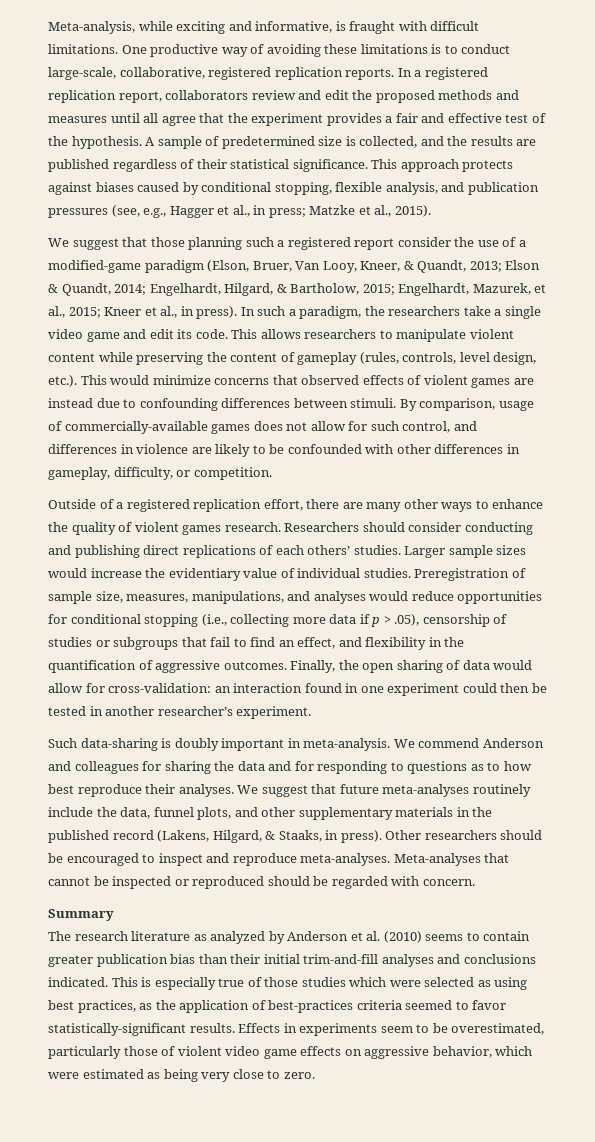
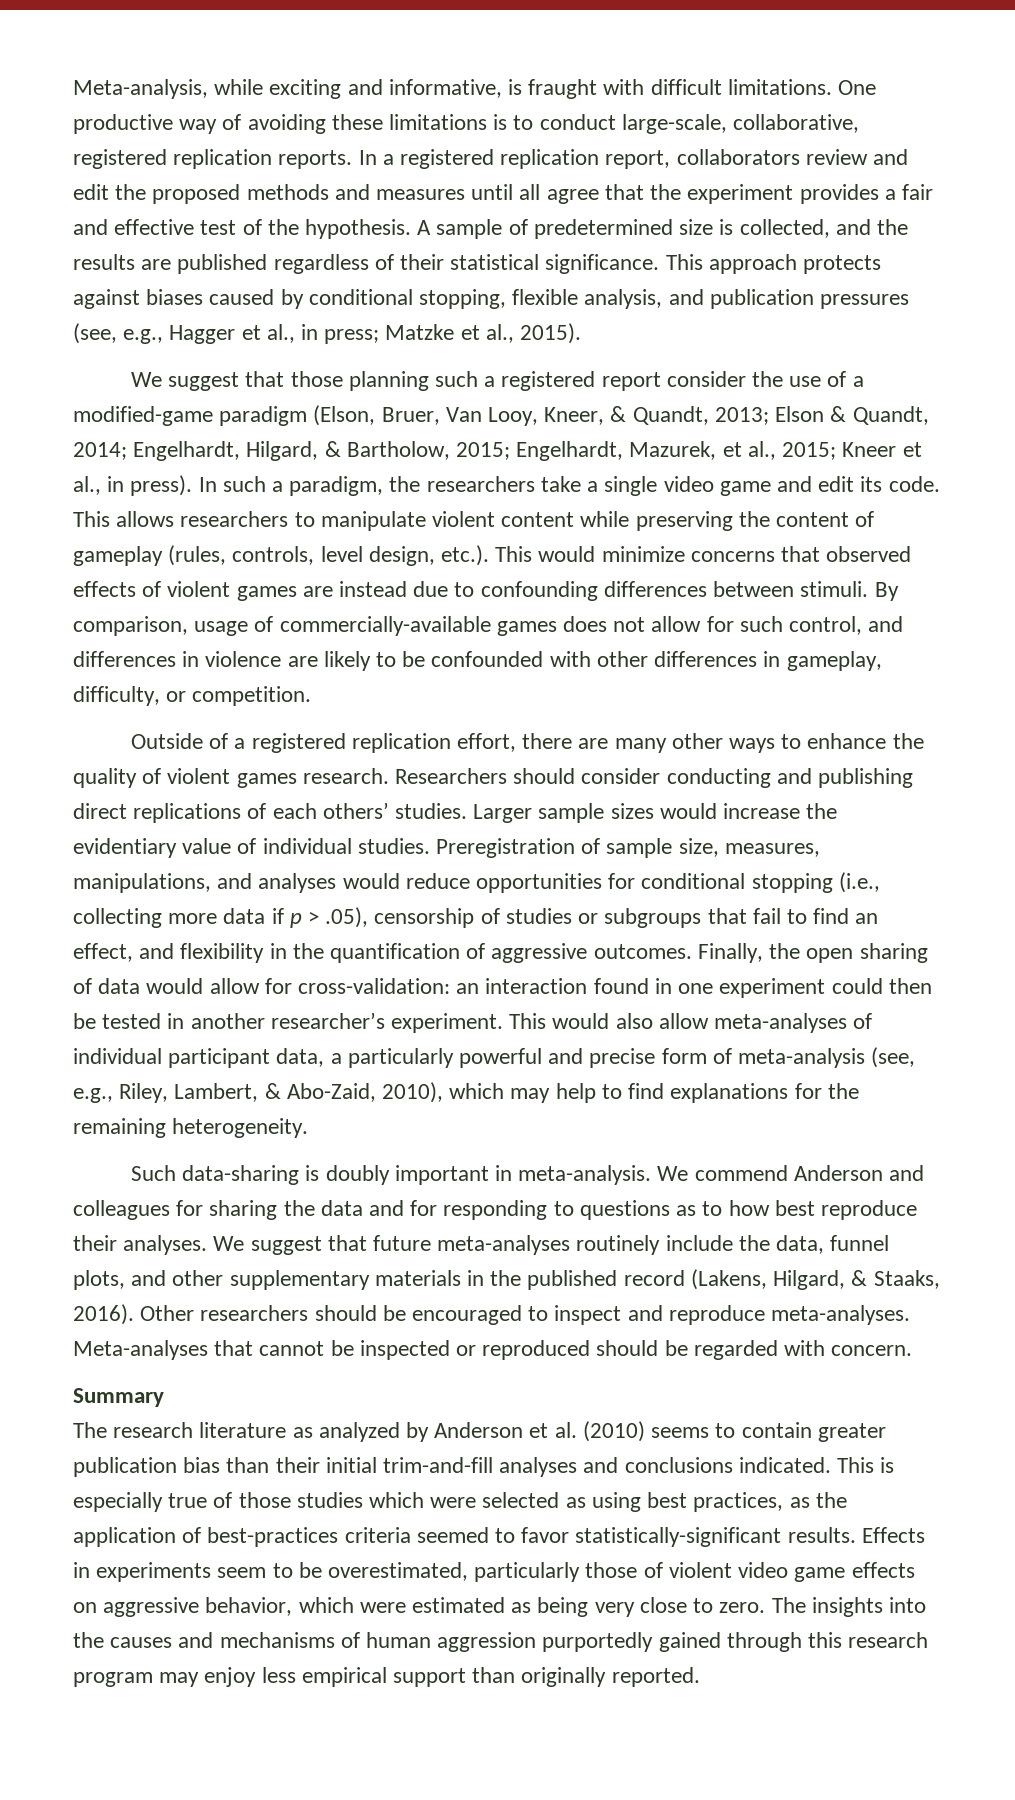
(312, 712) none -> [509,1013,873,1033] [73,1047,916,1068] [73,1082,859,1103] [73,1118,309,1138] This would also allow meta-analyses of individual participant data, a particularly powerful and precise form of meta-analysis (see, e.g., Riley, Lambert, & Abo-Zaid, 2010), which may help to find explanations for the remaining heterogeneity.
[325,830,382,843] in press). -> [73,1304,134,1325] 2016).
(315, 1075) none -> [771,1597,926,1617] [73,1632,929,1652] [73,1667,700,1687] The insights into the causes and mechanisms of human aggression purportedly gained through this research program may enjoy less empirical support than originally reported.

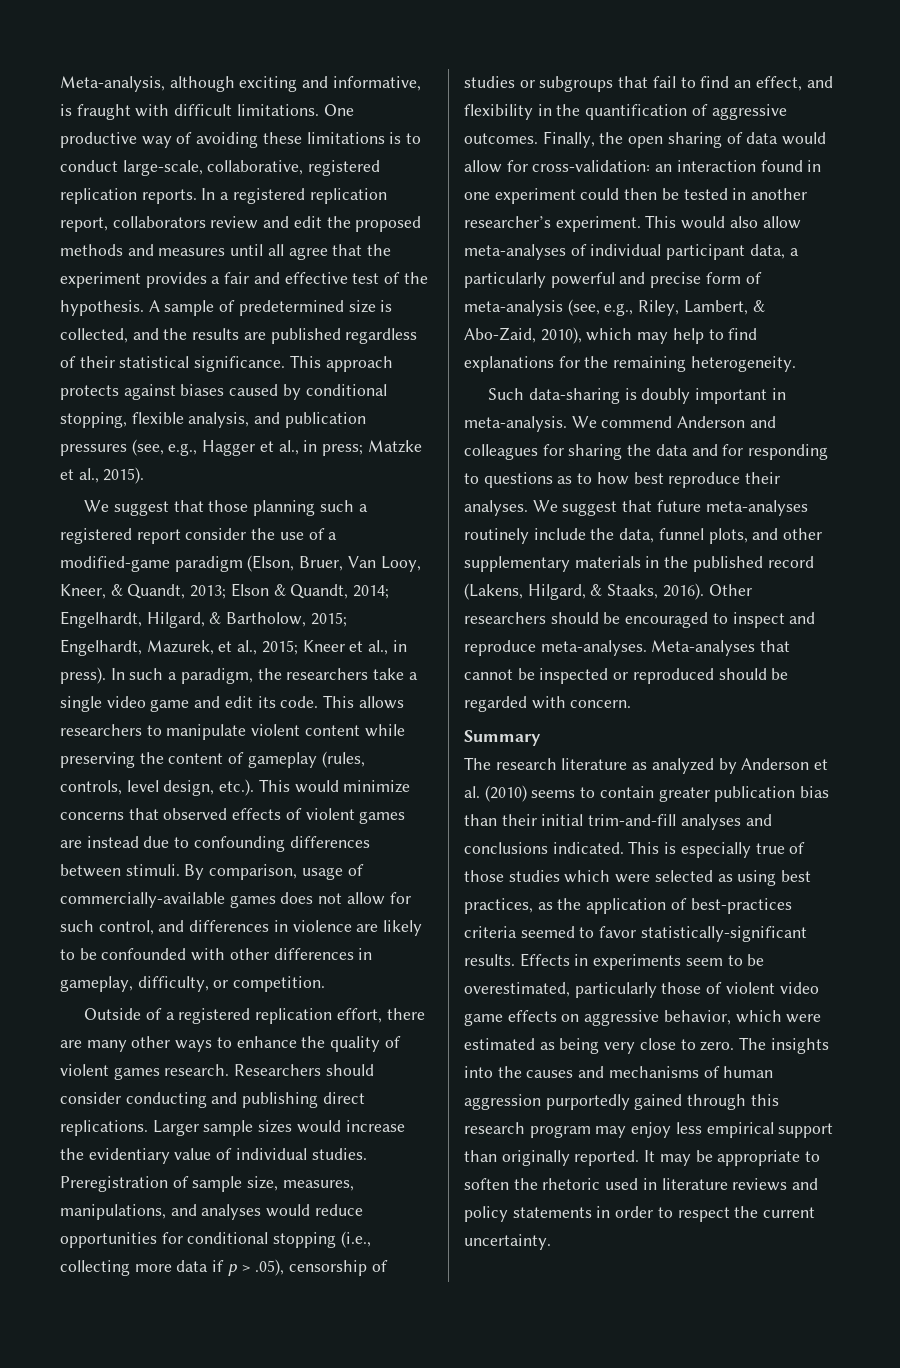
[214,79,264,95] while -> [169,76,235,92] although
[133,802,468,823] replications of each others’ studies. -> [60,1120,148,1136] replications.
(700, 1677) none -> [644,1150,821,1166] [464,1178,819,1191] [464,1206,816,1222] [464,1234,551,1250] It may be appropriate to soften the rhetoric used in literature reviews and policy statements in order to respect the current uncertainty.

